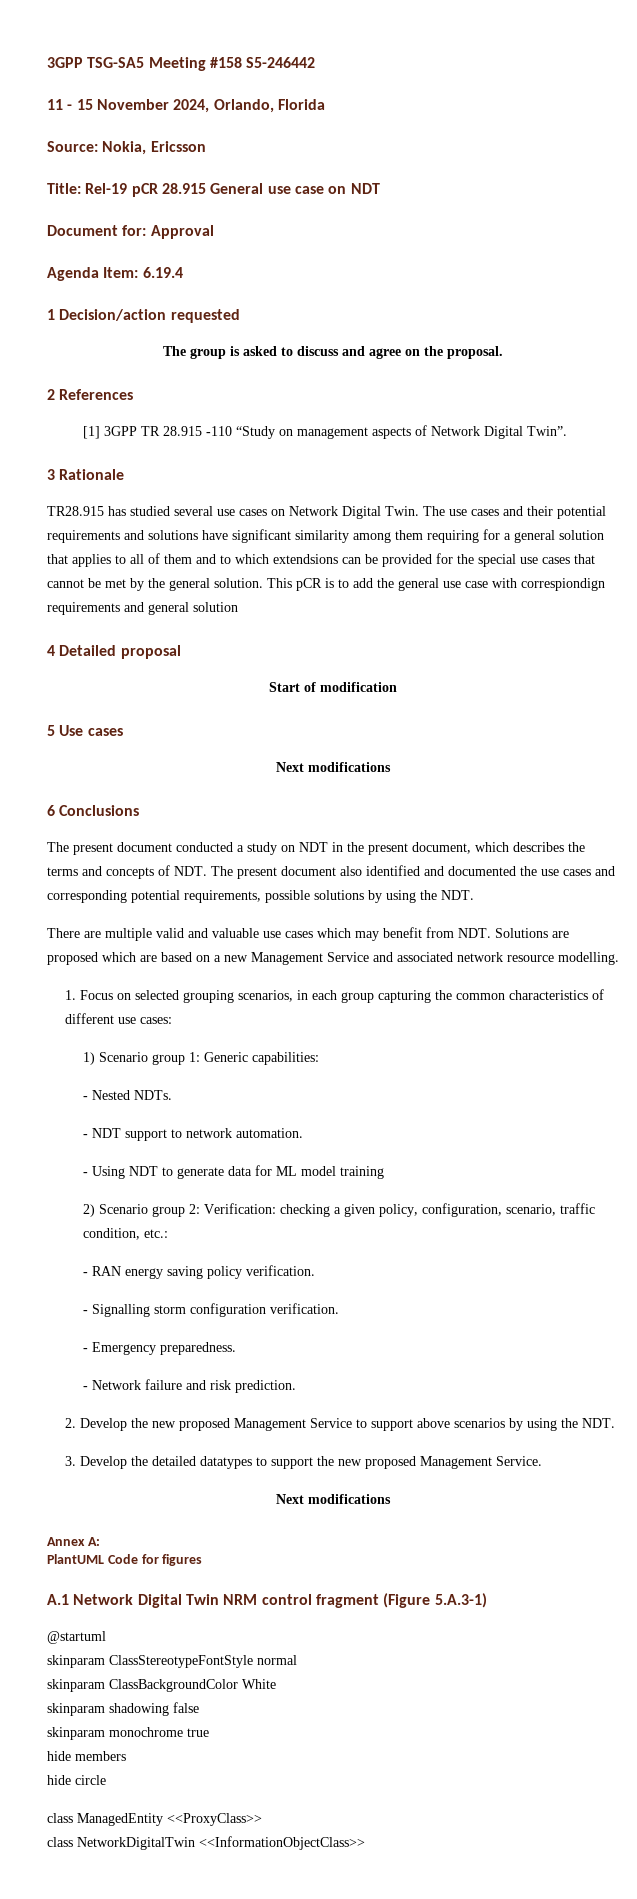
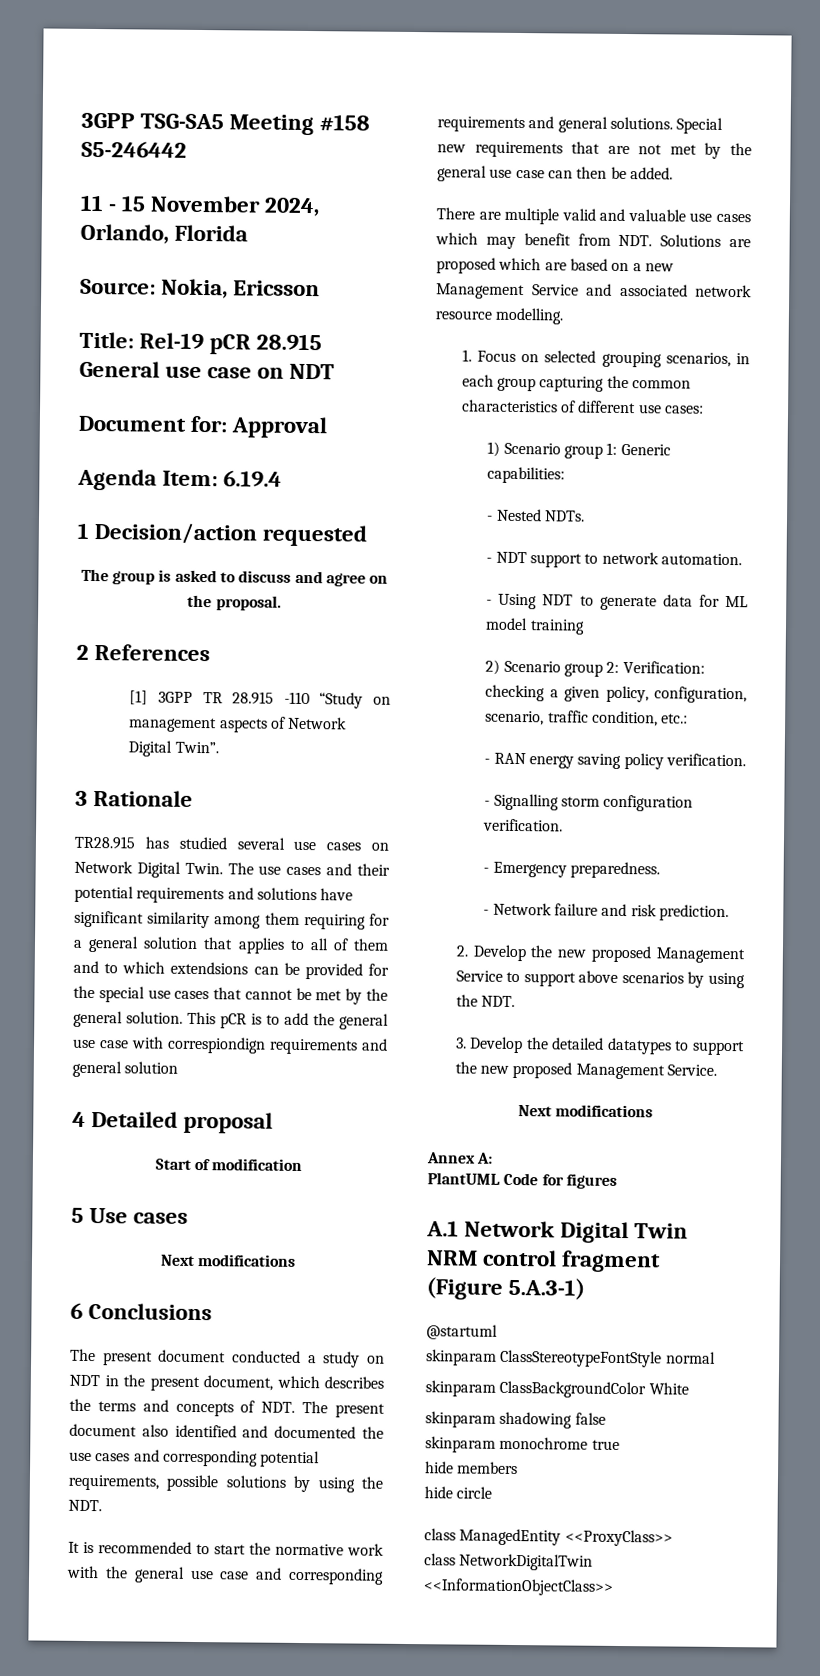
(474, 895) none -> [68,1541,384,1556] [67,1565,384,1585] [437,116,724,134] [437,141,752,159] [437,165,673,182] // It is recommended to start the normative work with the general use case and corresponding requirements and general solutions. Special new requirements that are not met by the general use case can then be added.

